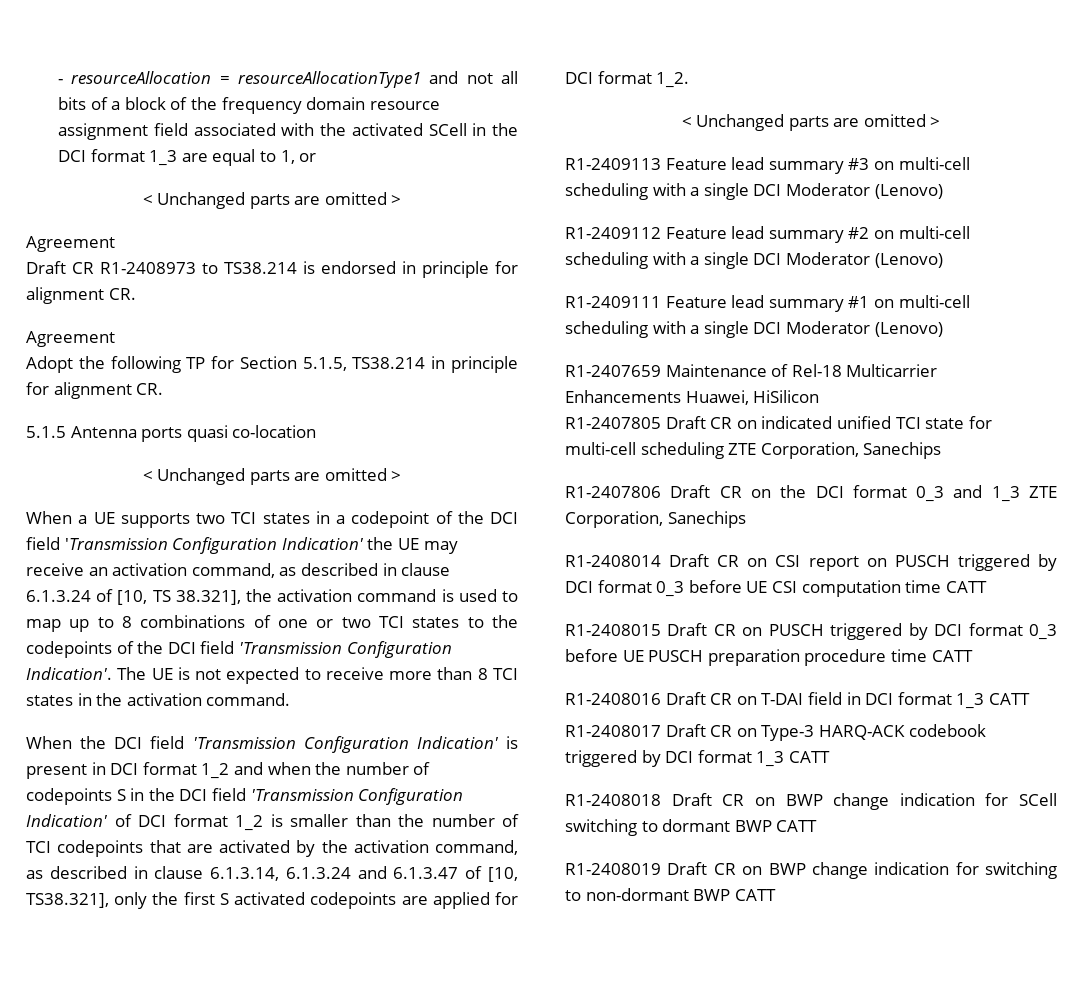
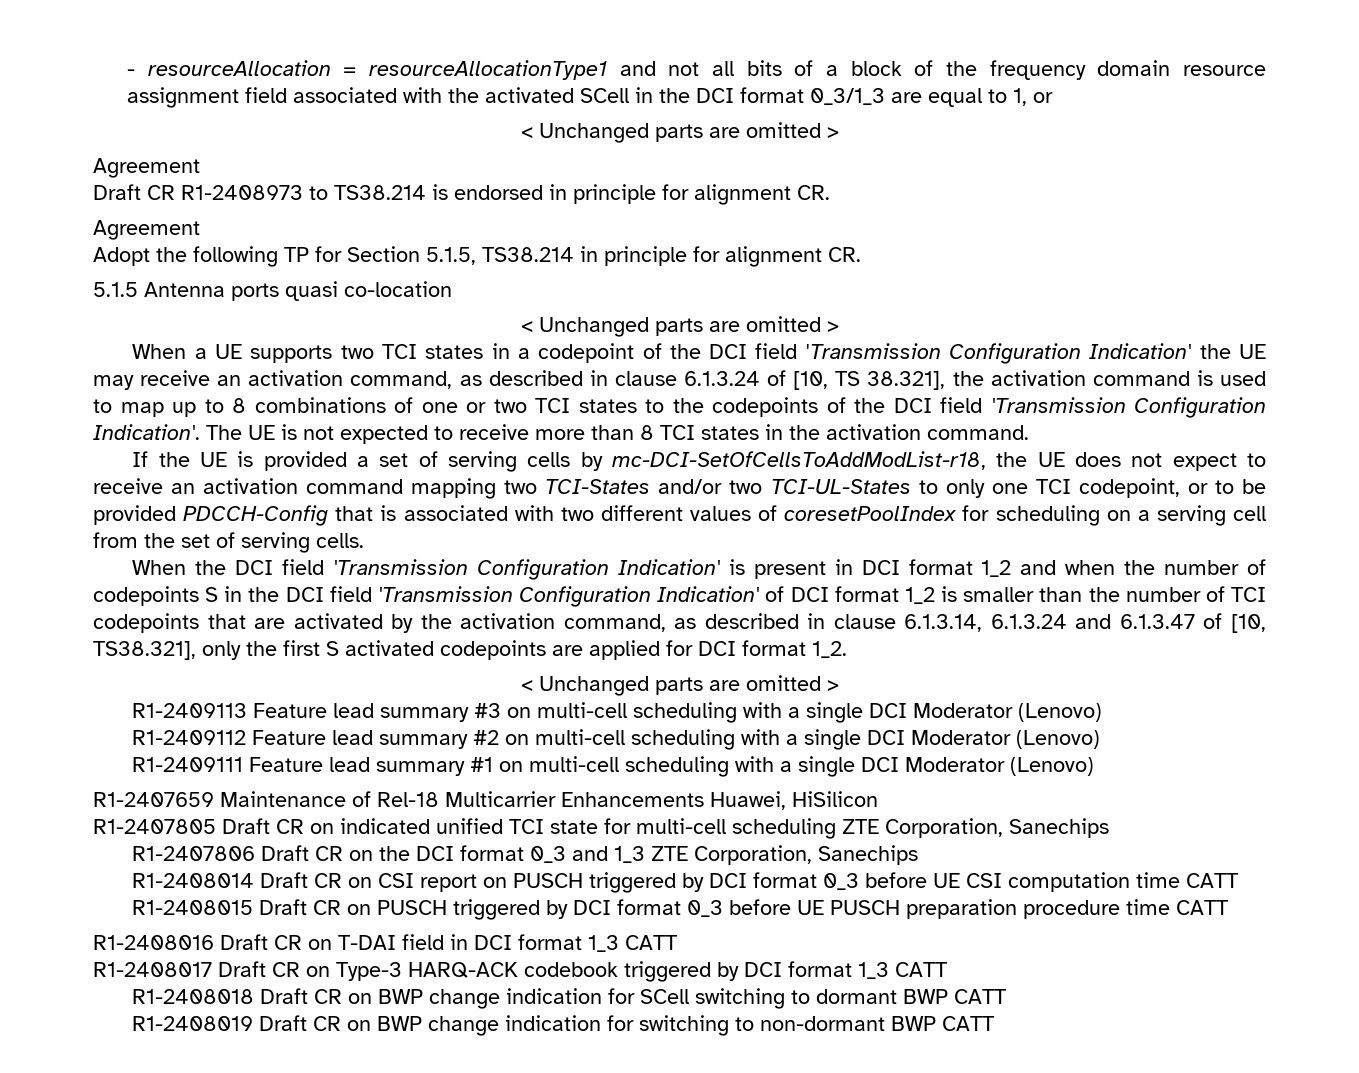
[149,150,178,166] 1_3 -> [810,88,886,105] 0_3/1_3
(291, 699) none -> [132,451,1267,472] [93,478,1266,499] [93,505,1266,526] [93,532,364,553] // If the UE is provided a set of serving cells by mc-DCI-SetOfCellsToAddModList-r18, the UE does not expect to receive an activation command mapping two TCI-States and/or two TCI-UL-States to only one TCI codepoint, or to be provided PDCCH-Config that is associated with two different values of coresetPoolIndex for scheduling on a serving cell from the set of serving cells.

